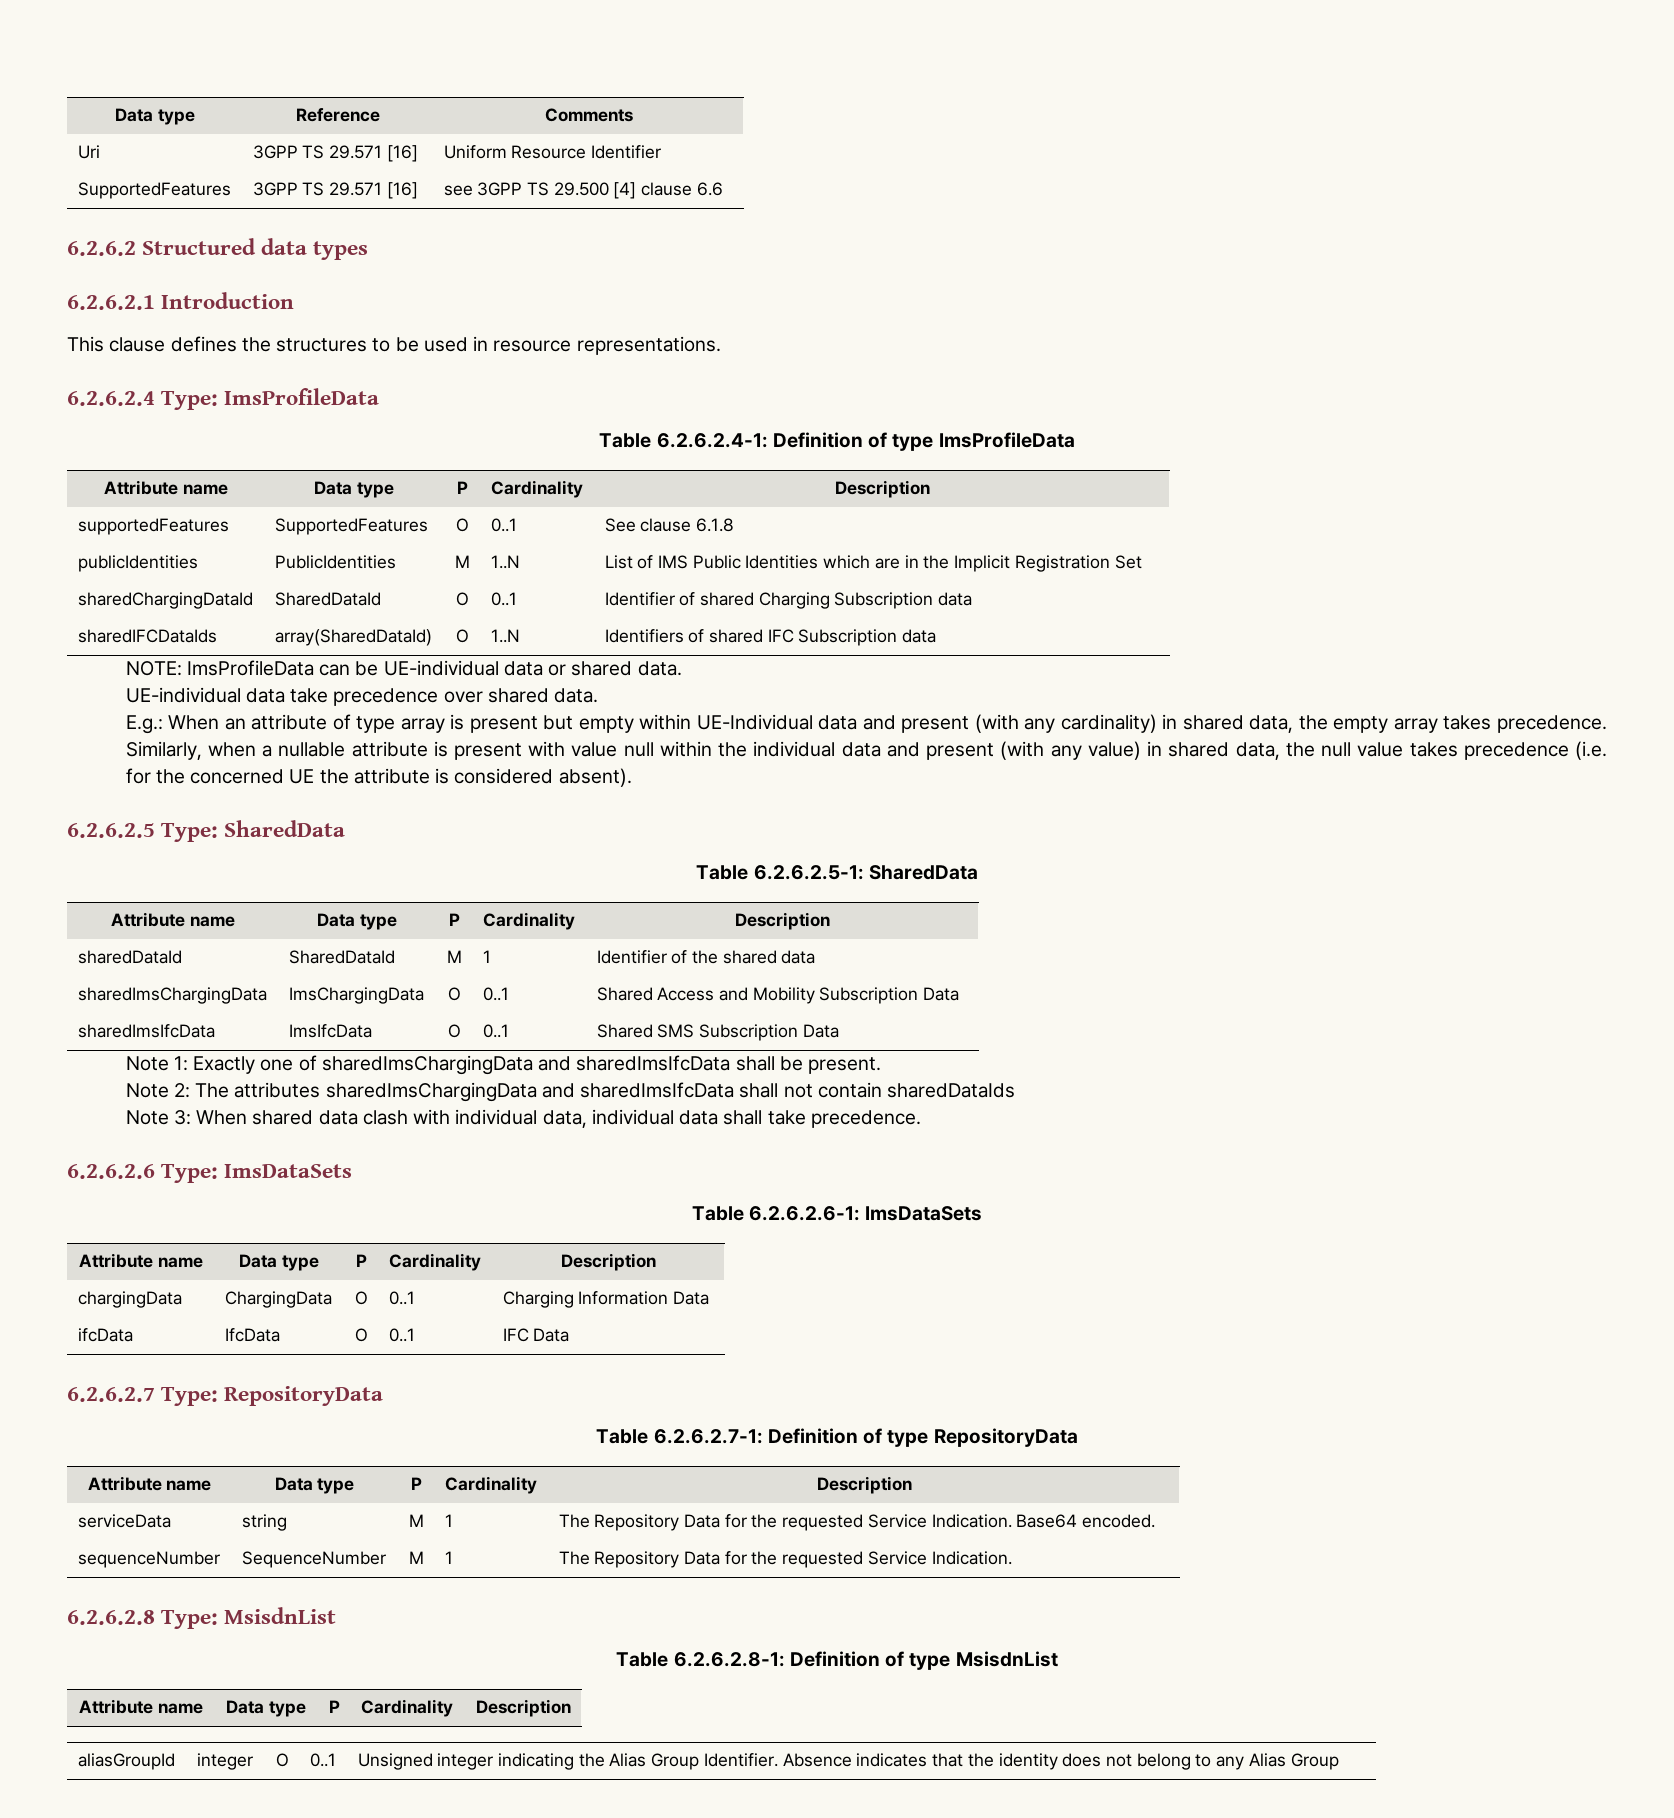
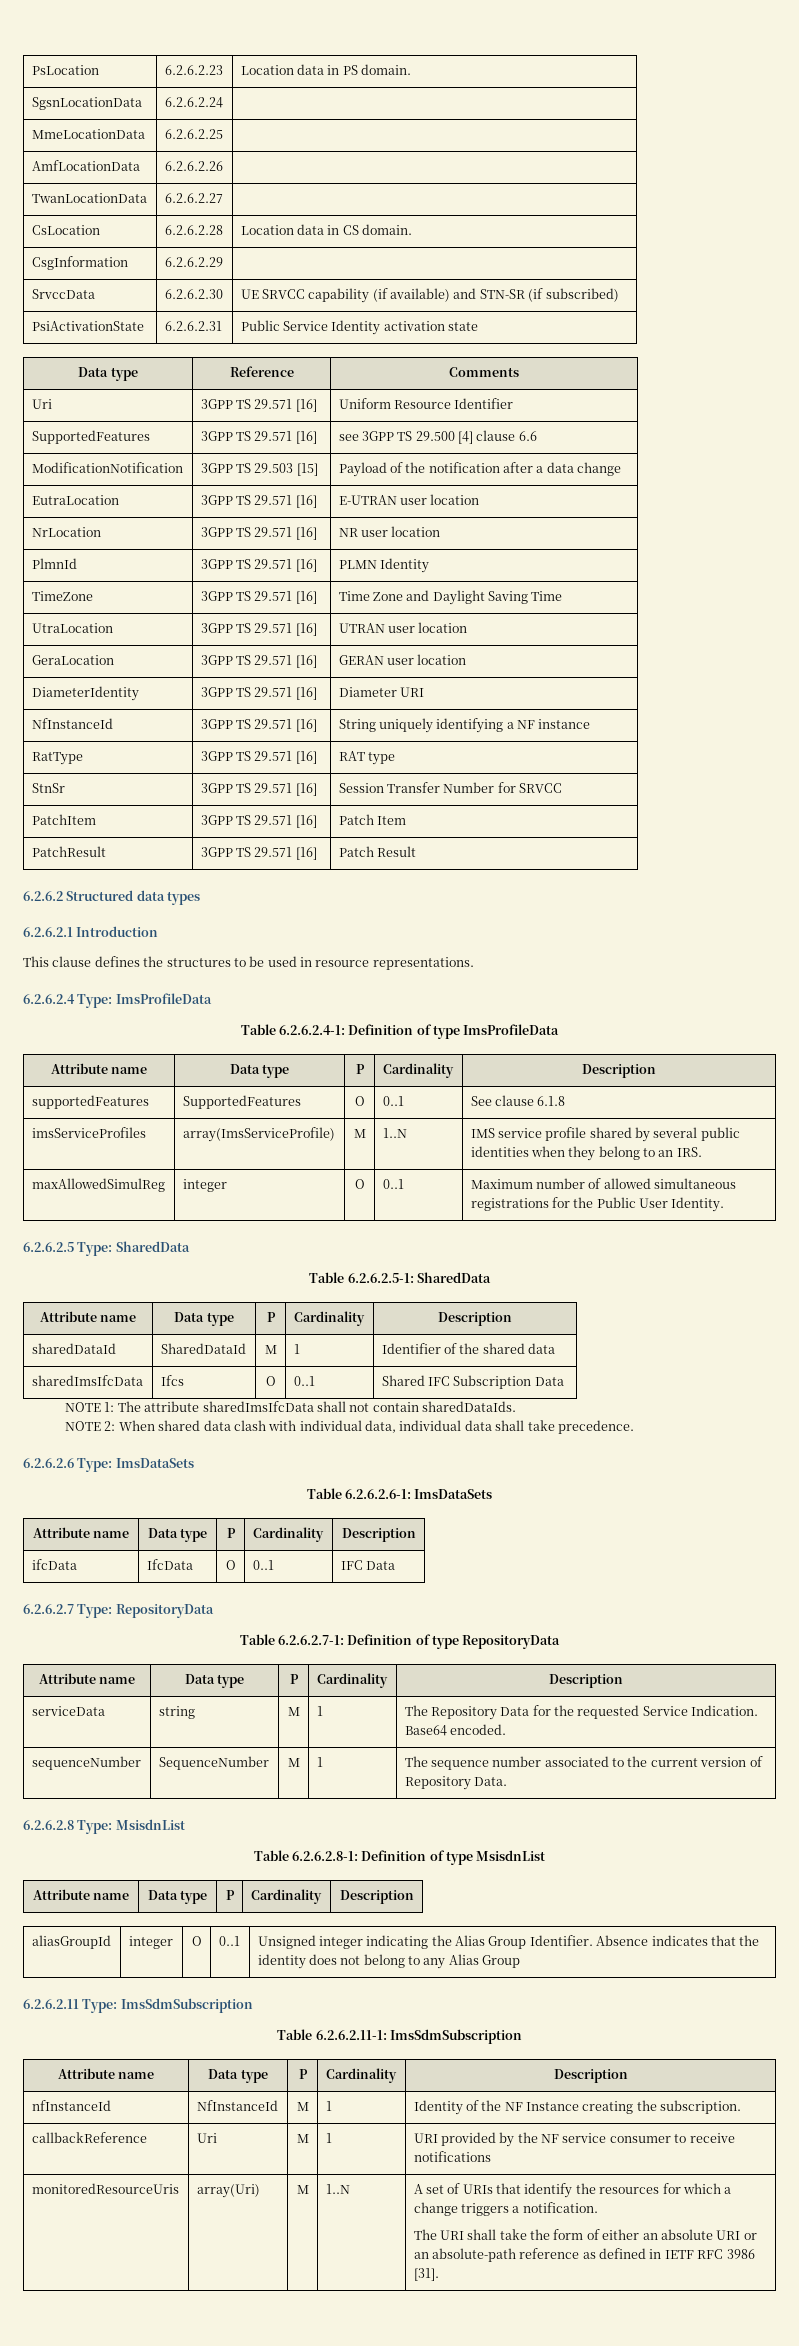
(115, 115) none -> [31,65,99,75] [164,65,223,75] [240,64,412,75] [31,97,142,110] [164,97,223,108] [31,129,145,139] [164,129,223,139] [31,160,140,171] [164,161,223,171] [31,193,147,203] [164,193,223,203] [31,225,100,235] [164,225,223,235] [240,224,413,235] [31,256,128,270] [164,257,223,267] [31,289,95,299] [164,289,223,299] [240,288,619,303] [31,321,144,331] [164,321,222,331] [240,320,479,335] PsLocation | 6.2.6.2.23 | Location data in PS domain. // SgsnLocationData | 6.2.6.2.24 | // MmeLocationData | 6.2.6.2.25 | // AmfLocationData | 6.2.6.2.26 | // TwanLocationData | 6.2.6.2.27 | // CsLocation | 6.2.6.2.28 | Location data in CS domain. // CsgInformation | 6.2.6.2.29 | // SrvccData | 6.2.6.2.30 | UE SRVCC capability (if available) and STN-SR (if subscribed) // PsiActivationState | 6.2.6.2.31 | Public Service Identity activation state //
(723, 189) none -> [31,462,183,473] [200,463,318,476] [338,462,622,477] [31,495,119,505] [200,495,317,508] [338,494,480,505] [31,527,101,537] [200,527,317,540] [338,526,441,537] [31,558,77,569] [200,559,317,572] [338,558,429,573] [31,591,93,601] [200,591,317,604] [338,590,563,605] [31,623,113,633] [200,623,317,636] [338,622,468,633] [31,655,114,665] [200,655,317,668] [338,654,467,665] [31,686,139,701] [200,687,317,700] [338,687,424,697] [31,718,113,729] [200,719,317,732] [338,718,591,733] [31,752,83,765] [200,751,317,764] [338,751,395,765] [31,783,65,793] [200,783,317,796] [338,782,563,793] [31,814,96,825] [200,815,317,828] [338,814,406,825] [31,846,106,857] [200,847,317,860] [338,846,416,857] // ModificationNotification | 3GPP TS 29.503 [15] | Payload of the notification after a data change // EutraLocation | 3GPP TS 29.571 [16] | E-UTRAN user location // NrLocation | 3GPP TS 29.571 [16] | NR user location // PlmnId | 3GPP TS 29.571 [16] | PLMN Identity // TimeZone | 3GPP TS 29.571 [16] | Time Zone and Daylight Saving Time // UtraLocation | 3GPP TS 29.571 [16] | UTRAN user location // GeraLocation | 3GPP TS 29.571 [16] | GERAN user location // DiameterIdentity | 3GPP TS 29.571 [16] | Diameter URI // NfInstanceId | 3GPP TS 29.571 [16] | String uniquely identifying a NF instance // RatType | 3GPP TS 29.571 [16] | RAT type // StnSr | 3GPP TS 29.571 [16] | Session Transfer Number for SRVCC // PatchItem | 3GPP TS 29.571 [16] | Patch Item // PatchResult | 3GPP TS 29.571 [16] | Patch Result
[77,555,198,572] [274,555,396,569] [454,555,470,568] [490,555,520,569] [604,555,1142,572] [77,592,253,609] [274,592,381,606] [455,592,469,606] [490,592,517,606] [604,592,973,609] [77,629,217,643] [274,629,432,646] [455,629,469,643] [490,629,520,643] [604,629,937,646] [125,660,682,676] [125,687,599,706] [125,714,1607,734] [125,741,1607,760] [125,768,632,787] publicIdentities | PublicIdentities | M | 1..N | List of IMS Public Identities which are in the Implicit Registration Set // sharedChargingDataId | SharedDataId | O | 0..1 | Identifier of shared Charging Subscription data // sharedIFCDataIds | array(SharedDataId) | O | 1..N | Identifiers of shared IFC Subscription data // NOTE: ImsProfileData can be UE-individual data or shared data. // UE-individual data take precedence over shared data. // E.g.: When an attribute of type array is present but empty within UE-Individual data and present (with any cardinality) in shared data, the empty array takes precedence. Similarly, when a nullable attribute is present with value null within the individual data and present (with any value) in shared data, the null value takes precedence (i.e. for the concerned UE the attribute is considered absent). -> [31,1127,146,1138] [182,1127,335,1142] [353,1129,366,1138] [382,1128,407,1138] [470,1127,740,1142] [470,1146,702,1161] [31,1178,165,1192] [182,1179,227,1192] [354,1179,365,1189] [382,1179,404,1189] [470,1178,737,1189] [470,1197,725,1212] imsServiceProfiles | array(ImsServiceProfile) | M | 1..N | IMS service profile shared by several public identities when they belong to an IRS. // maxAllowedSimulReg | integer | O | 0..1 | Maximum number of allowed simultaneous registrations for the Public User Identity.
[77,987,267,1004] [288,987,424,1004] [447,987,461,1001] [482,987,509,1001] [596,987,960,1004] [77,1024,215,1038] [288,1024,372,1038] [447,1024,461,1038] [482,1024,509,1038] [596,1024,839,1041] [125,1055,882,1075] [125,1082,575,1102] sharedImsChargingData | ImsChargingData | O | 0..1 | Shared Access and Mobility Subscription Data // sharedImsIfcData | ImsIfcData | O | 0..1 | Shared SMS Subscription Data // Note 1: Exactly one of sharedImsChargingData and sharedImsIfcData shall be present. // Note 2: The attributes sharedImsChargingData and -> [31,1375,143,1386] [160,1375,184,1386] [265,1376,276,1386] [293,1376,315,1386] [381,1375,564,1389] [65,1401,200,1412] sharedImsIfcData | Ifcs | O | 0..1 | Shared IFC Subscription Data // NOTE 1: The attribute
[887,1083,1016,1098] [125,1110,191,1125] sharedDataIds // Note 3: -> [422,1401,517,1412] [65,1421,116,1431] sharedDataIds. // NOTE 2:
[77,1291,182,1308] [224,1291,332,1308] [354,1291,368,1305] [388,1291,415,1305] [502,1291,710,1308] // chargingData | ChargingData | O | 0..1 | Charging Information Data -> (416, 1535) none
[594,1551,1012,1568] Repository Data for the requested Service Indication. -> [430,1756,763,1770] [404,1776,507,1790] sequence number associated to the current version of Repository Data.
(1339, 1761) none -> [23,1998,253,2013] [277,2029,522,2044] [57,2068,155,2079] [208,2069,268,2083] [298,2069,308,2079] [325,2068,397,2083] [553,2069,628,2083] [31,2100,111,2111] [196,2100,278,2111] [296,2102,309,2111] [325,2101,332,2111] [413,2100,742,2115] [31,2132,147,2143] [196,2133,217,2143] [296,2134,309,2143] [325,2133,332,2143] [413,2132,735,2147] [413,2151,491,2162] [31,2183,179,2194] [196,2184,260,2198] [296,2185,309,2194] [325,2184,350,2194] [413,2183,732,2198] [413,2202,598,2216] [413,2229,757,2240] [413,2248,755,2262] [413,2268,439,2281] // 6.2.6.2.11 Type: ImsSdmSubscription // Table 6.2.6.2.11-1: ImsSdmSubscription // Attribute name | Data type | P | Cardinality | Description // nfInstanceId | NfInstanceId | M | 1 | Identity of the NF Instance creating the subscription. // callbackReference | Uri | M | 1 | URI provided by the NF service consumer to receive notifications // monitoredResourceUris | array(Uri) | M | 1..N | A set of URIs that identify the resources for which a change triggers a notification. // The URI shall take the form of either an absolute URI or an absolute-path reference as defined in IETF RFC 3986 [31].

